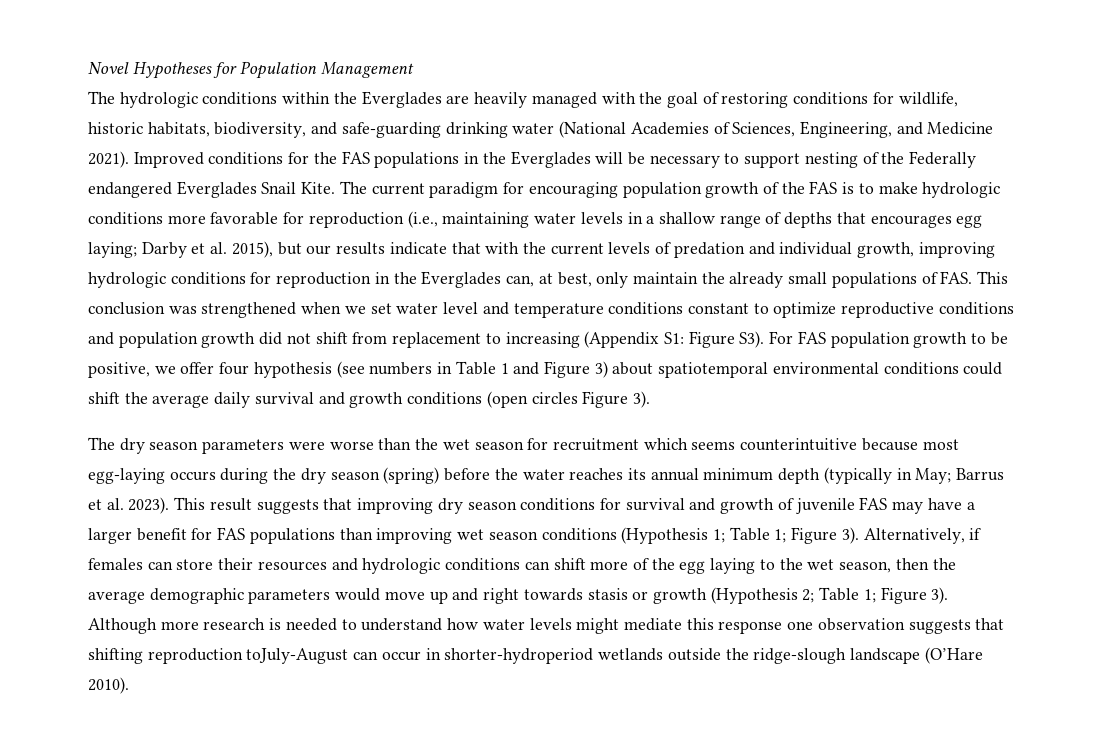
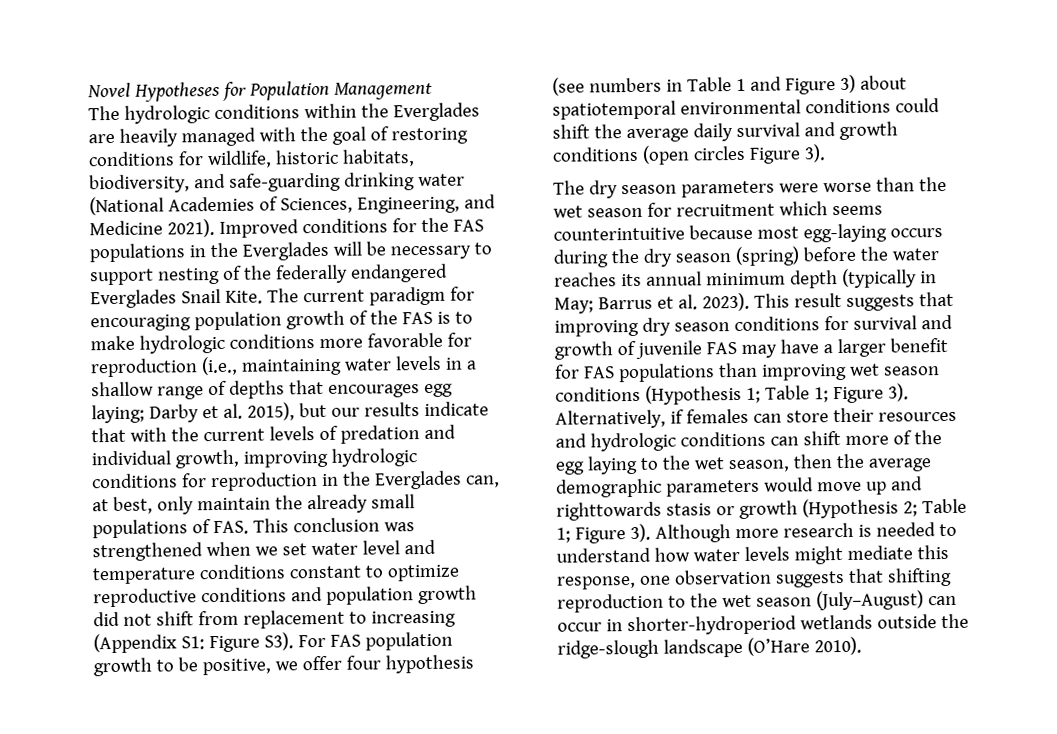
[909,151,977,168] Federally -> [275,264,348,284] federally
[483,588,583,604] right towards -> [556,501,662,521] righttowards
[718,621,783,634] response -> [557,575,636,590] response,
[246,648,349,664] toJuly-August -> [667,590,924,611] to the wet season (July–August)

